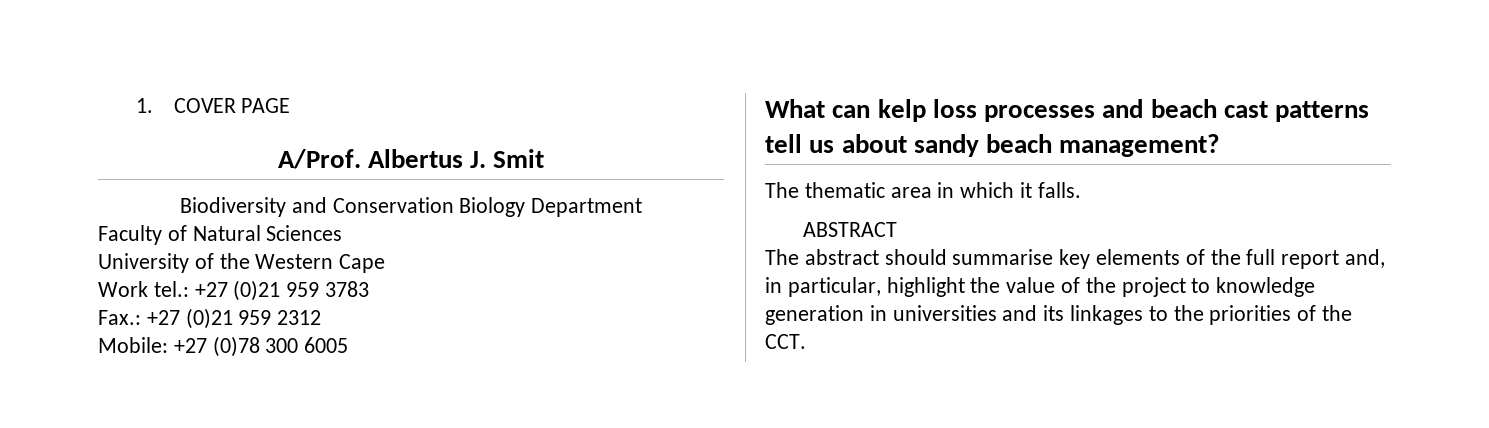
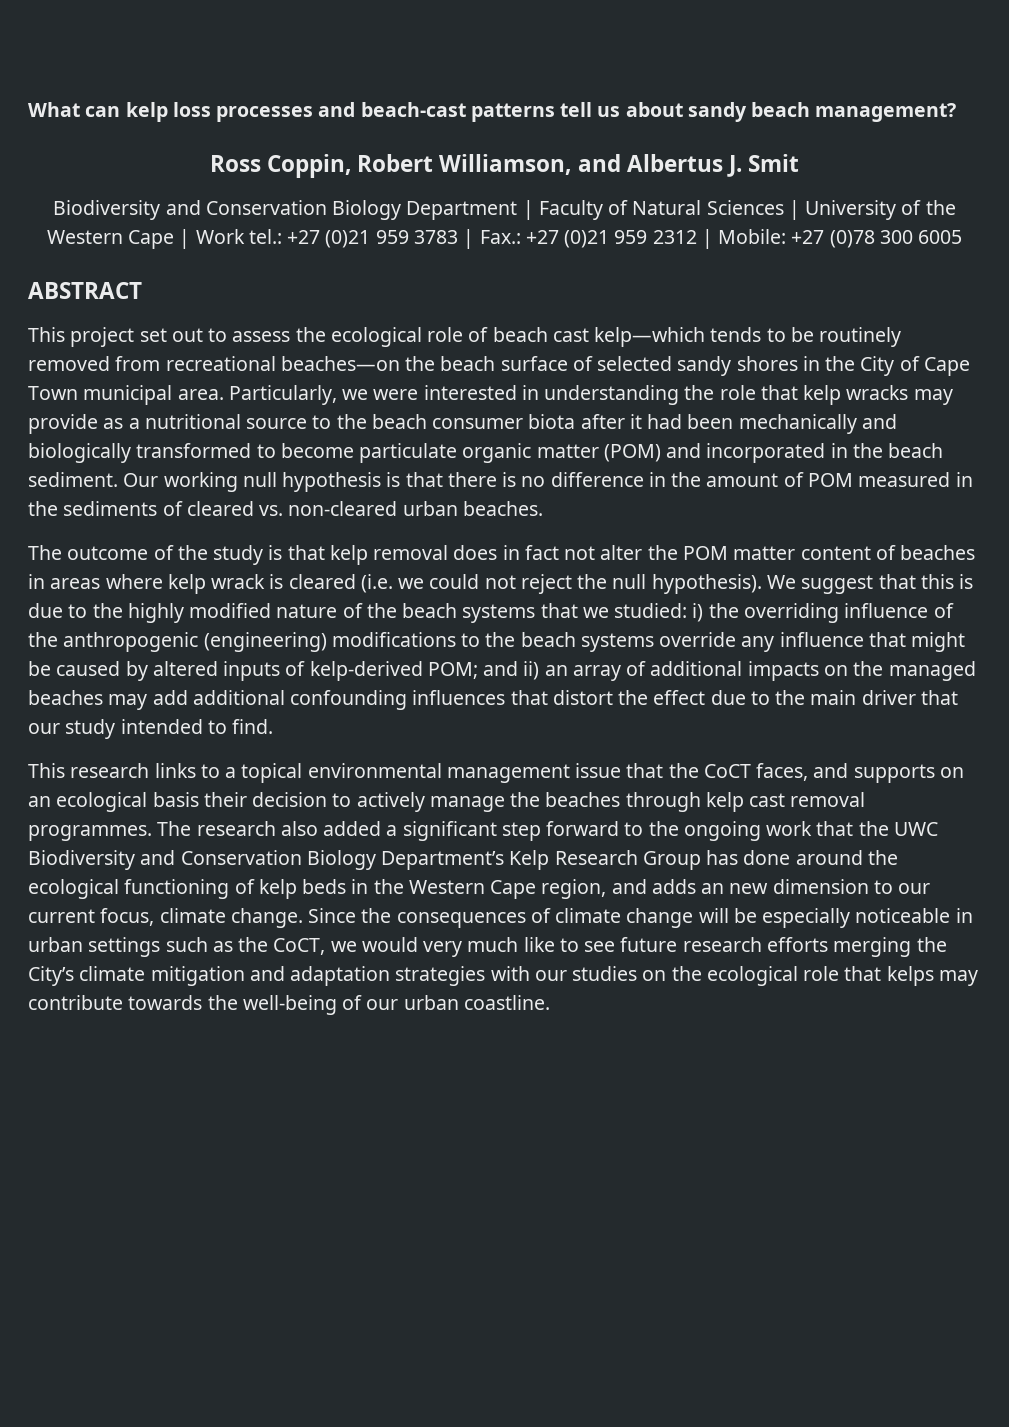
[135,98,291,113] [277,149,361,169] 1. COVER PAGE // A/Prof. -> [28,102,957,122] [210,154,621,178] What can kelp loss processes and beach-cast patterns tell us about sandy beach management? // Ross Coppin, Robert Williamson, and
(643, 207) // -> [522,200,534,220] |
(343, 233) // -> [788,200,800,220] |
(386, 263) // -> [179,229,191,249] |
(370, 289) // -> [463,229,475,249] |
(322, 317) // -> [701,229,713,249] |
[765,99,1370,122] [765,134,1221,157] [765,182,1081,198] [802,222,897,237] [765,249,1386,269] [765,277,1316,297] [765,305,1353,325] [765,334,806,349] What can kelp loss processes and beach cast patterns tell us about sandy beach management? // The thematic area in which it falls. // ABSTRACT // The abstract should summarise key elements of the full report and, in particular, highlight the value of the project to knowledge generation in universities and its linkages to the priorities of the CCT. -> [28,282,142,299] [28,327,902,347] [28,356,970,376] [28,385,953,405] [28,414,897,434] [28,443,944,463] [28,472,973,492] [28,501,543,516] [28,545,976,565] [28,574,974,594] [28,603,954,623] [28,632,966,652] [28,661,976,681] [28,690,958,710] [28,719,274,739] [28,763,964,783] [28,792,866,812] [28,821,938,841] [28,850,898,870] [28,879,931,899] [28,908,973,928] [28,937,947,957] [28,966,978,986] [28,995,550,1015] ABSTRACT // This project set out to assess the ecological role of beach cast kelp—which tends to be routinely removed from recreational beaches—on the beach surface of selected sandy shores in the City of Cape Town municipal area. Particularly, we were interested in understanding the role that kelp wracks may provide as a nutritional source to the beach consumer biota after it had been mechanically and biologically transformed to become particulate organic matter (POM) and incorporated in the beach sediment. Our working null hypothesis is that there is no difference in the amount of POM measured in the sediments of cleared vs. non-cleared urban beaches. // The outcome of the study is that kelp removal does in fact not alter the POM matter content of beaches in areas where kelp wrack is cleared (i.e. we could not reject the null hypothesis). We suggest that this is due to the highly modified nature of the beach systems that we studied: i) the overriding influence of the anthropogenic (engineering) modifications to the beach systems override any influence that might be caused by altered inputs of kelp-derived POM; and ii) an array of additional impacts on the managed beaches may add additional confounding influences that distort the effect due to the main driver that our study intended to find. // This research links to a topical environmental management issue that the CoCT faces, and supports on an ecological basis their decision to actively manage the beaches through kelp cast removal programmes. The research also added a significant step forward to the ongoing work that the UWC Biodiversity and Conservation Biology Department’s Kelp Research Group has done around the ecological functioning of kelp beds in the Western Cape region, and adds an new dimension to our current focus, climate change. Since the consequences of climate change will be especially noticeable in urban settings such as the CoCT, we would very much like to see future research efforts merging the City’s climate mitigation and adaptation strategies with our studies on the ecological role that kelps may contribute towards the well-being of our urban coastline.

